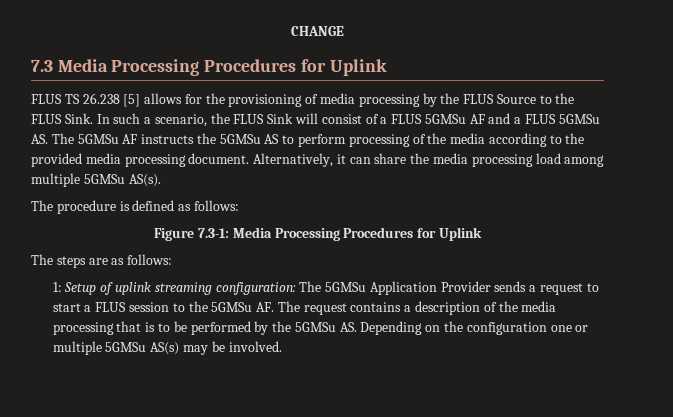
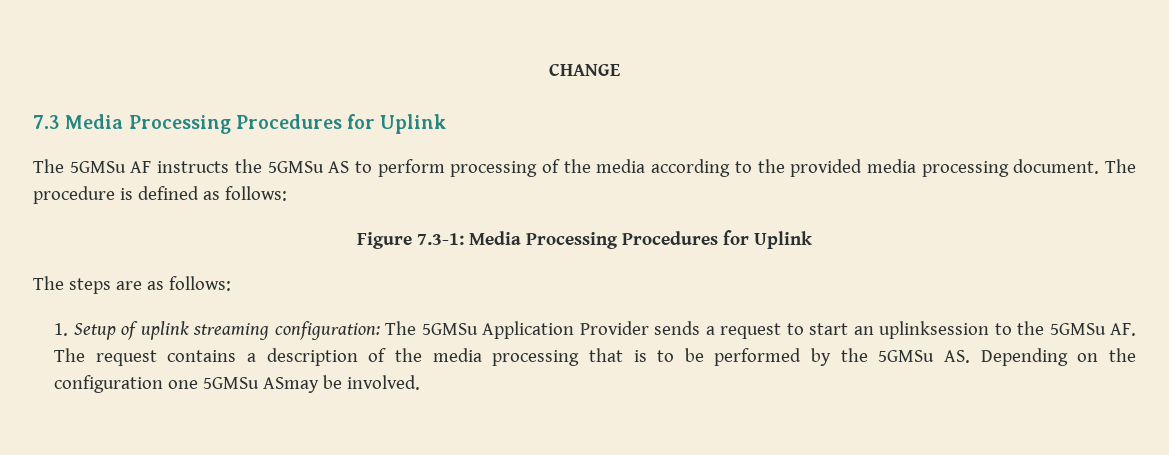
[31,93,575,107] [31,113,600,127] [31,134,48,144] FLUS TS 26.238 [5] allows for the provisioning of media processing by the FLUS Source to the FLUS Sink. In such a scenario, the FLUS Sink will consist of a FLUS 5GMSu AF and a FLUS 5GMSu AS. -> (447, 124) none
[253,153,605,167] [31,173,161,187] Alternatively, it can share the media processing load among multiple 5GMSu AS(s). // -> (1100, 166) none
[52,282,62,292] 1: -> [54,323,69,336] 1.
[84,302,169,312] a FLUS session -> [853,321,990,339] an uplinksession
[575,325,589,332] [52,341,208,355] or multiple 5GMSu AS(s) may -> [203,377,320,393] 5GMSu ASmay

